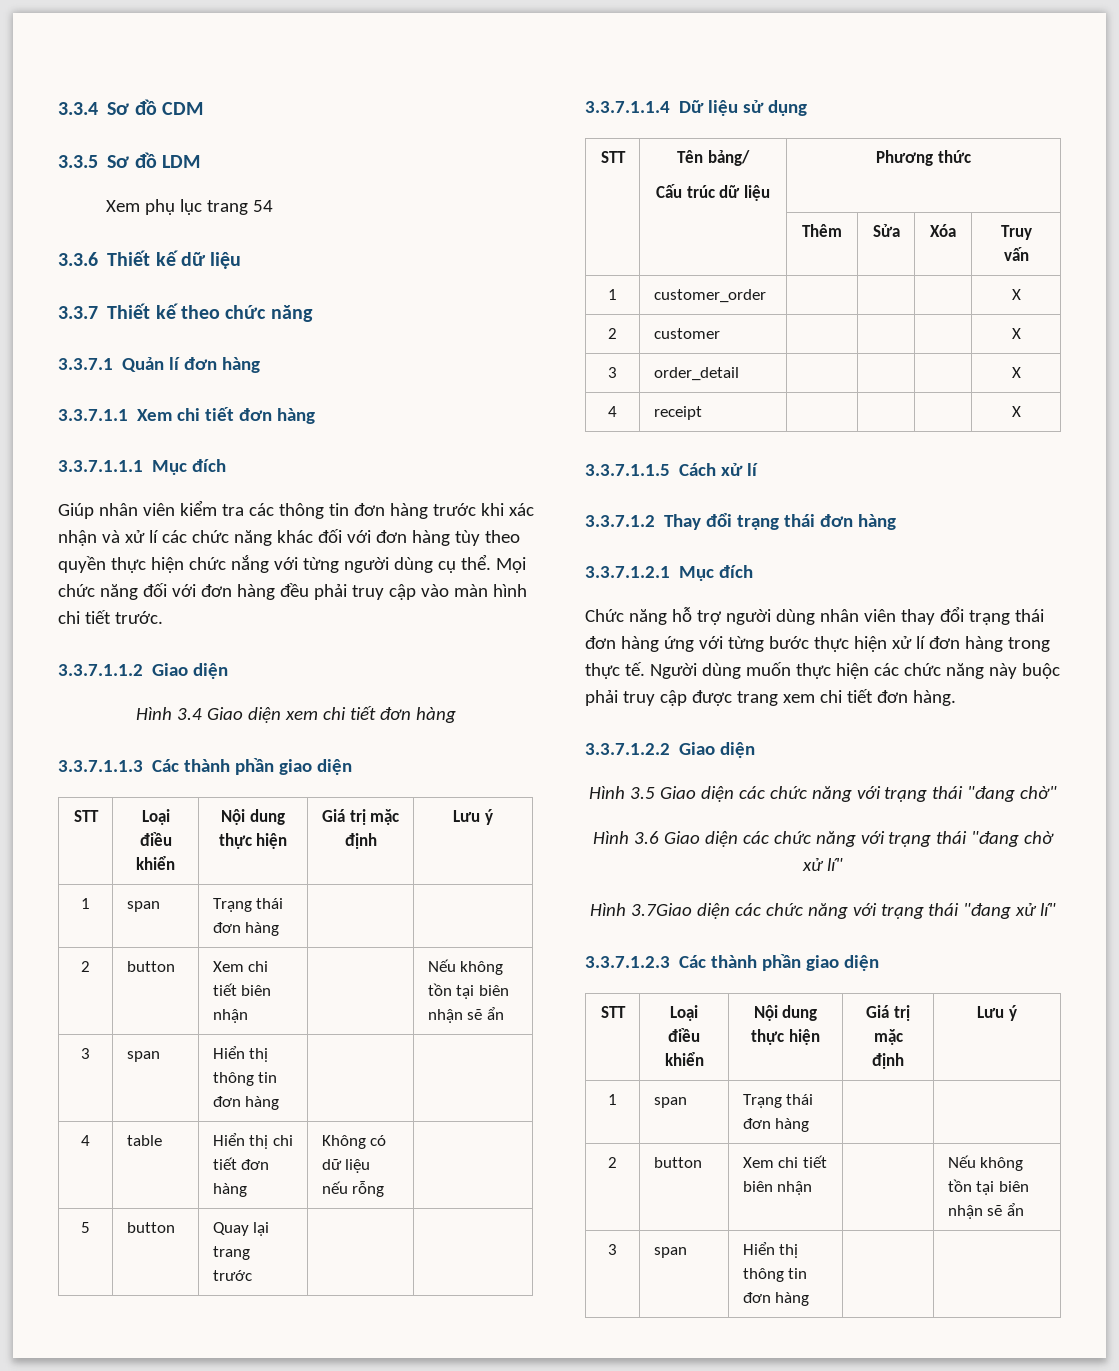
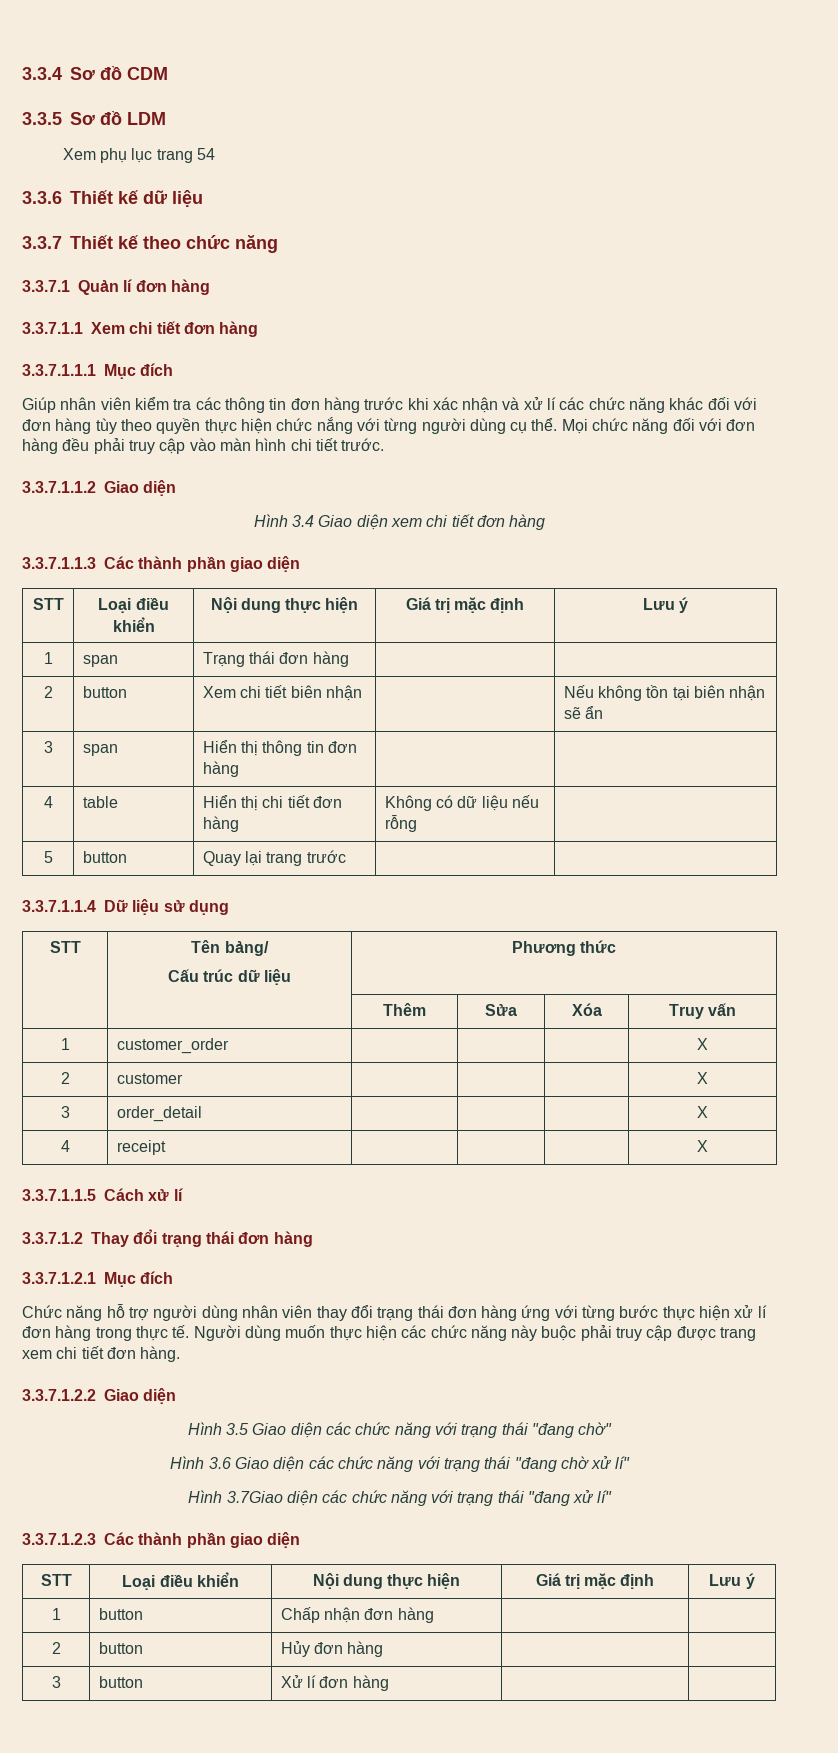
[653,1097,687,1108] [742,1094,814,1108] [742,1118,810,1132] [608,1157,617,1168] [653,1157,702,1168] [742,1155,827,1168] [742,1181,813,1195] [947,1155,1024,1171] [947,1179,1029,1195] [947,1203,1024,1219] [608,1244,617,1255] [653,1247,687,1258] [742,1242,799,1258] [742,1268,808,1282] span | Trạng thái đơn hàng | | // 2 | button | Xem chi tiết biên nhận | | Nếu không tồn tại biên nhận sẽ ẩn // 3 | span | Hiển thị thông tin -> [98,1608,143,1620] [280,1607,434,1623] [51,1642,61,1654] [98,1642,143,1654] [280,1641,384,1657] [51,1676,61,1688] [98,1676,143,1688] [280,1675,317,1688] button | Chấp nhận đơn hàng | | // 2 | button | Hủy đơn hàng | | // 3 | button | Xử lí

